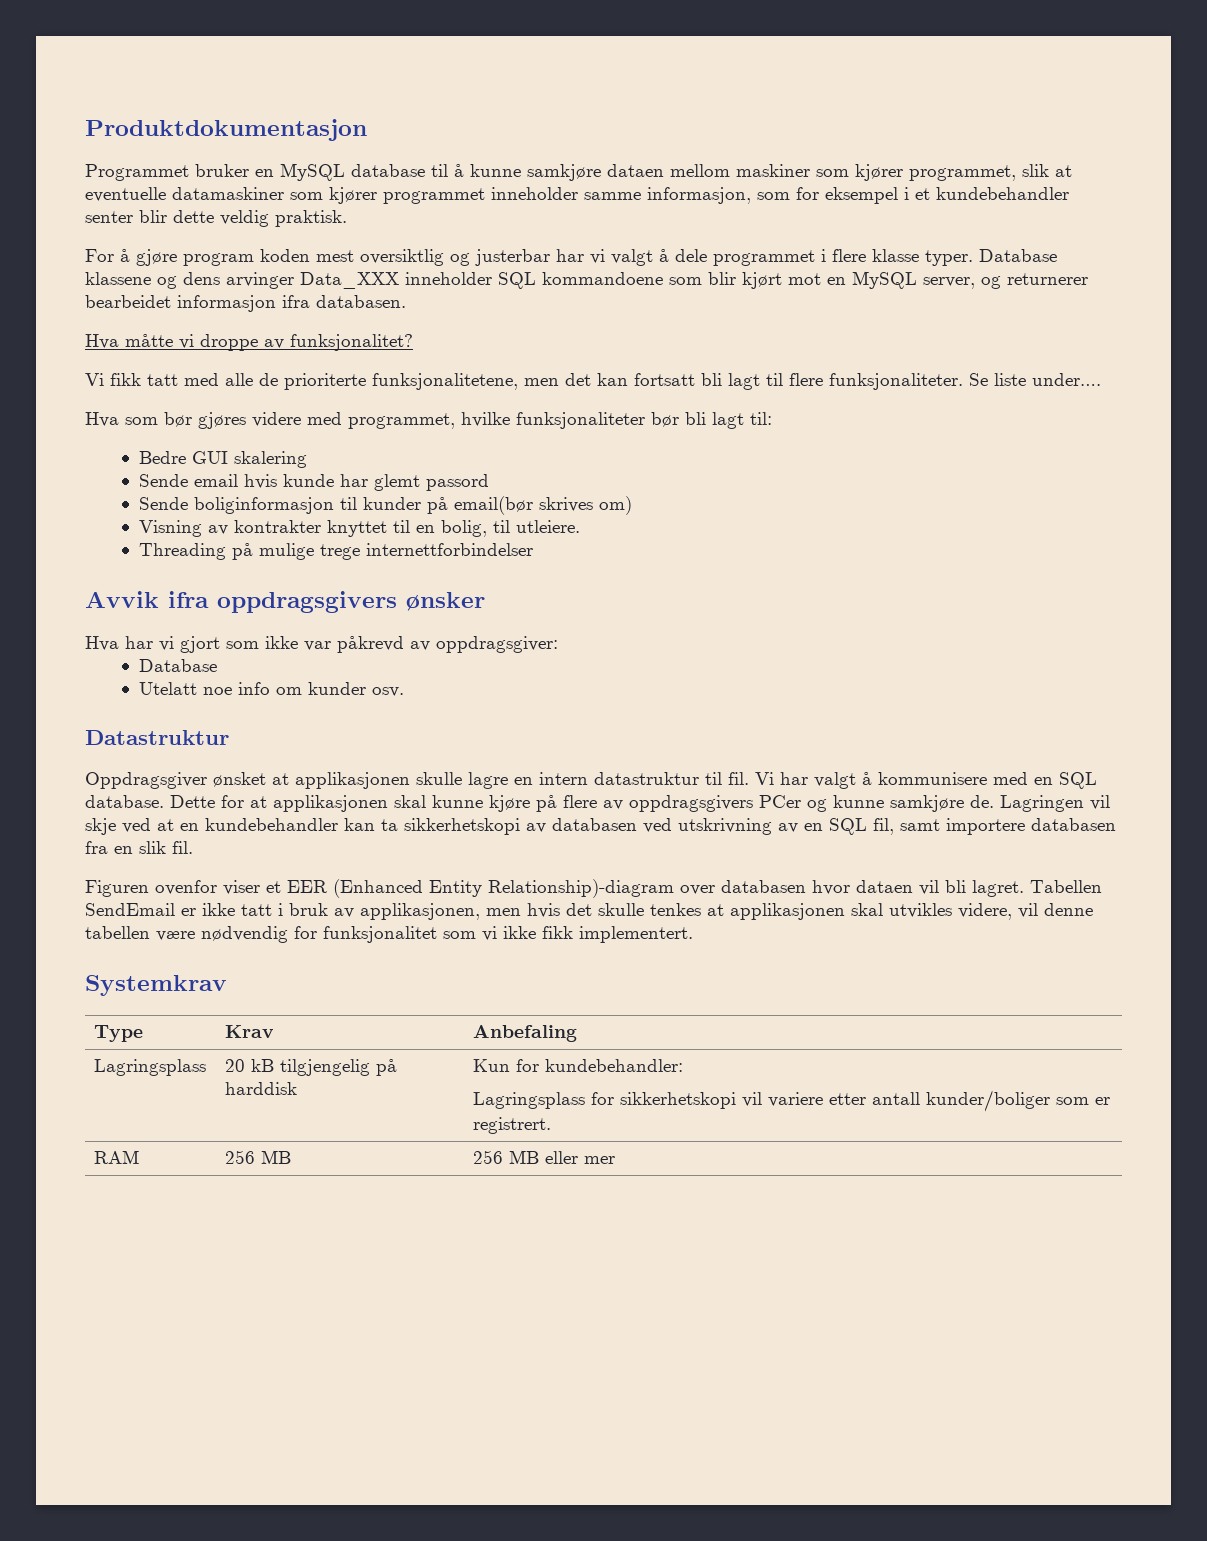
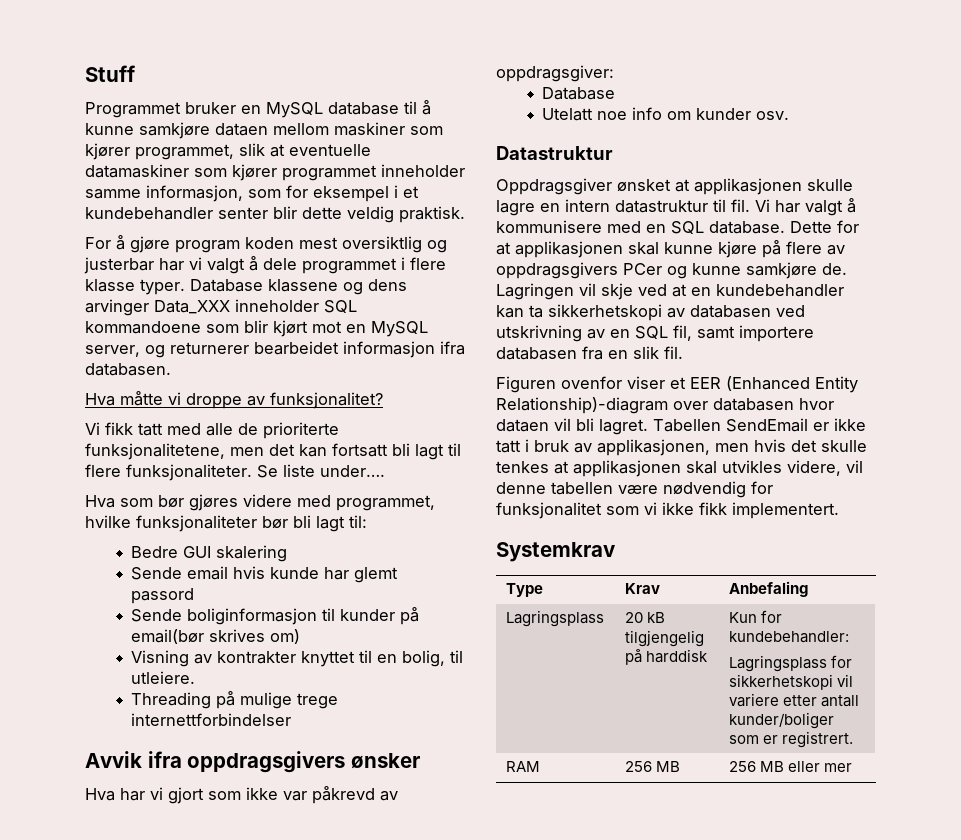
[85,119,367,141] Produktdokumentasjon -> [85,65,135,82] Stuff

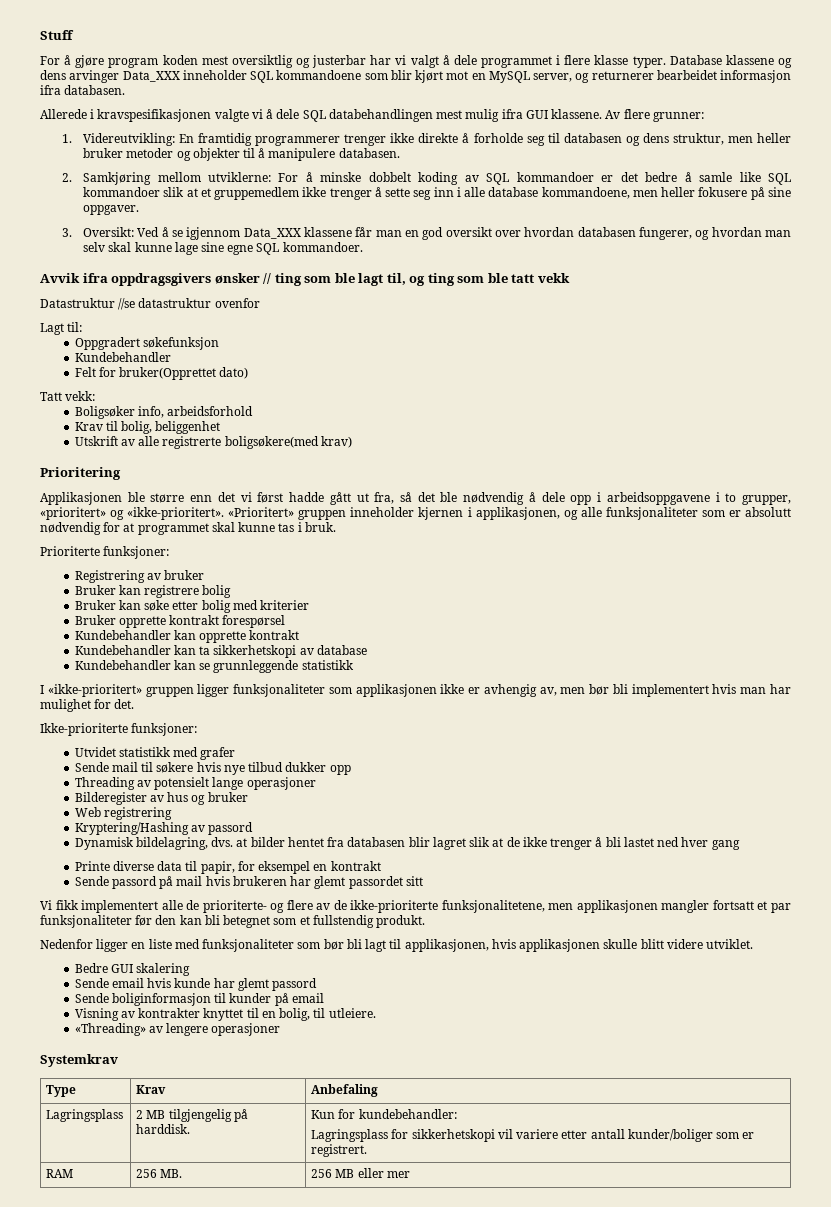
[85,100,431,118] [85,122,443,139] [85,143,371,160] [85,164,465,181] [85,185,419,202] [85,206,465,223] // Programmet bruker en MySQL database til å kunne samkjøre dataen mellom maskiner som kjører programmet, slik at eventuelle datamaskiner som kjører programmet inneholder samme informasjon, som for eksempel i et kundebehandler senter blir dette veldig praktisk. -> (74, 35) none
[85,391,383,409] [85,422,339,439] [85,443,461,460] [85,464,385,481] [85,494,435,511] [85,515,367,532] Hva måtte vi droppe av funksjonalitet? // Vi fikk tatt med alle de prioriterte funksjonalitetene, men det kan fortsatt bli lagt til flere funksjonaliteter. Se liste under…. // Hva som bør gjøres videre med programmet, hvilke funksjonaliteter bør bli lagt til: -> [40,109,704,122] [61,133,791,146] [83,148,400,161] [61,172,791,185] [83,187,792,200] [83,205,140,215] [61,227,792,240] [83,242,363,255] [40,273,570,286] [40,298,260,310] [40,322,83,335] [74,337,219,350] [74,352,171,362] [74,367,249,380] [40,391,96,401] [74,406,254,419] [74,421,221,434] [74,436,352,449] [40,467,121,480] [40,492,792,505] [40,507,791,520] [40,522,336,535] [40,546,170,559] [74,570,205,583] [74,585,232,598] [74,600,310,613] [74,615,286,628] [74,630,300,643] [74,645,367,658] [74,660,354,673] [40,684,791,697] [40,699,135,712] [40,723,198,736] [74,747,236,760] [74,762,351,775] [74,777,316,790] [74,792,248,805] [74,807,172,820] [74,822,254,835] [74,837,740,850] [74,861,381,874] [74,876,423,889] [40,900,791,913] [40,915,426,928] [40,939,754,952] Allerede i kravspesifikasjonen valgte vi å dele SQL databehandlingen mest mulig ifra GUI klassene. Av flere grunner: // 1. Videreutvikling: En framtidig programmerer trenger ikke direkte å forholde seg til databasen og dens struktur, men heller bruker metoder og objekter til å manipulere databasen. // 2. Samkjøring mellom utviklerne: For å minske dobbelt koding av SQL kommandoer er det bedre å samle like SQL kommandoer slik at et gruppemedlem ikke trenger å sette seg inn i alle database kommandoene, men heller fokusere på sine oppgaver. // 3. Oversikt: Ved å se igjennom Data_XXX klassene får man en god oversikt over hvordan databasen fungerer, og hvordan man selv skal kunne lage sine egne SQL kommandoer. // Avvik ifra oppdragsgivers ønsker // ting som ble lagt til, og ting som ble tatt vekk // Datastruktur //se datastruktur ovenfor // Lagt til: // Oppgradert søkefunksjon // Kundebehandler // Felt for bruker(Opprettet dato) // Tatt vekk: // Boligsøker info, arbeidsforhold // Krav til bolig, beliggenhet // Utskrift av alle registrerte boligsøkere(med krav) // Prioritering // Applikasjonen ble større enn det vi først hadde gått ut fra, så det ble nødvendig å dele opp i arbeidsoppgavene i to grupper, «prioritert» og «ikke-prioritert». «Prioritert» gruppen inneholder kjernen i applikasjonen, og alle funksjonaliteter som er absolutt nødvendig for at programmet skal kunne tas i bruk. // Prioriterte funksjoner: // Registrering av bruker // Bruker kan registrere bolig // Bruker kan søke etter bolig med kriterier // Bruker opprette kontrakt forespørsel // Kundebehandler kan opprette kontrakt // Kundebehandler kan ta sikkerhetskopi av database // Kundebehandler kan se grunnleggende statistikk // I «ikke-prioritert» gruppen ligger funksjonaliteter som applikasjonen ikke er avhengig av, men bør bli implementert hvis man har mulighet for det. // Ikke-prioriterte funksjoner: // Utvidet statistikk med grafer // Sende mail til søkere hvis nye tilbud dukker opp // Threading av potensielt lange operasjoner // Bilderegister av hus og bruker // Web registrering // Kryptering/Hashing av passord // Dynamisk bildelagring, dvs. at bilder hentet fra databasen blir lagret slik at de ikke trenger å bli lastet ned hver gang // Printe diverse data til papir, for eksempel en kontrakt // Sende passord på mail hvis brukeren har glemt passordet sitt // Vi fikk implementert alle de prioriterte- og flere av de ikke-prioriterte funksjonalitetene, men applikasjonen mangler fortsatt et par funksjonaliteter før den kan bli betegnet som et fullstendig produkt. // Nedenfor ligger en liste med funksjonaliteter som bør bli lagt til applikasjonen, hvis applikasjonen skulle blitt videre utviklet.
[131,629,301,644] email(bør skrives om) -> [291,993,324,1003] email
[131,691,339,709] [131,713,292,726] [85,751,420,773] [85,786,398,804] [496,65,614,82] [542,87,616,100] [542,107,790,121] [496,146,613,160] [496,178,853,195] [496,198,856,216] [496,220,859,234] [496,240,845,258] [496,262,847,279] [496,283,844,300] [496,304,805,321] [496,325,814,342] [496,346,683,360] [496,376,858,393] [496,397,834,414] [496,418,866,435] [496,439,867,456] [496,460,863,477] [496,481,773,498] [496,502,839,519] Threading på mulige trege internettforbindelser // Avvik ifra oppdragsgivers ønsker // Hva har vi gjort som ikke var påkrevd av oppdragsgiver: // Database // Utelatt noe info om kunder osv. // Datastruktur // Oppdragsgiver ønsket at applikasjonen skulle lagre en intern datastruktur til fil. Vi har valgt å kommunisere med en SQL database. Dette for at applikasjonen skal kunne kjøre på flere av oppdragsgivers PCer og kunne samkjøre de. Lagringen vil skje ved at en kundebehandler kan ta sikkerhetskopi av databasen ved utskrivning av en SQL fil, samt importere databasen fra en slik fil. // Figuren ovenfor viser et EER (Enhanced Entity Relationship)-diagram over databasen hvor dataen vil bli lagret. Tabellen SendEmail er ikke tatt i bruk av applikasjonen, men hvis det skulle tenkes at applikasjonen skal utvikles videre, vil denne tabellen være nødvendig for funksjonalitet som vi ikke fikk implementert. -> [74,1023,281,1036] «Threading» av lengere operasjoner
[625,612,666,623] 20 kB -> [136,1110,166,1119] 2 MB
[646,649,709,663] harddisk -> [136,1124,191,1134] harddisk.
[656,761,681,772] MB -> [160,1169,183,1178] MB.

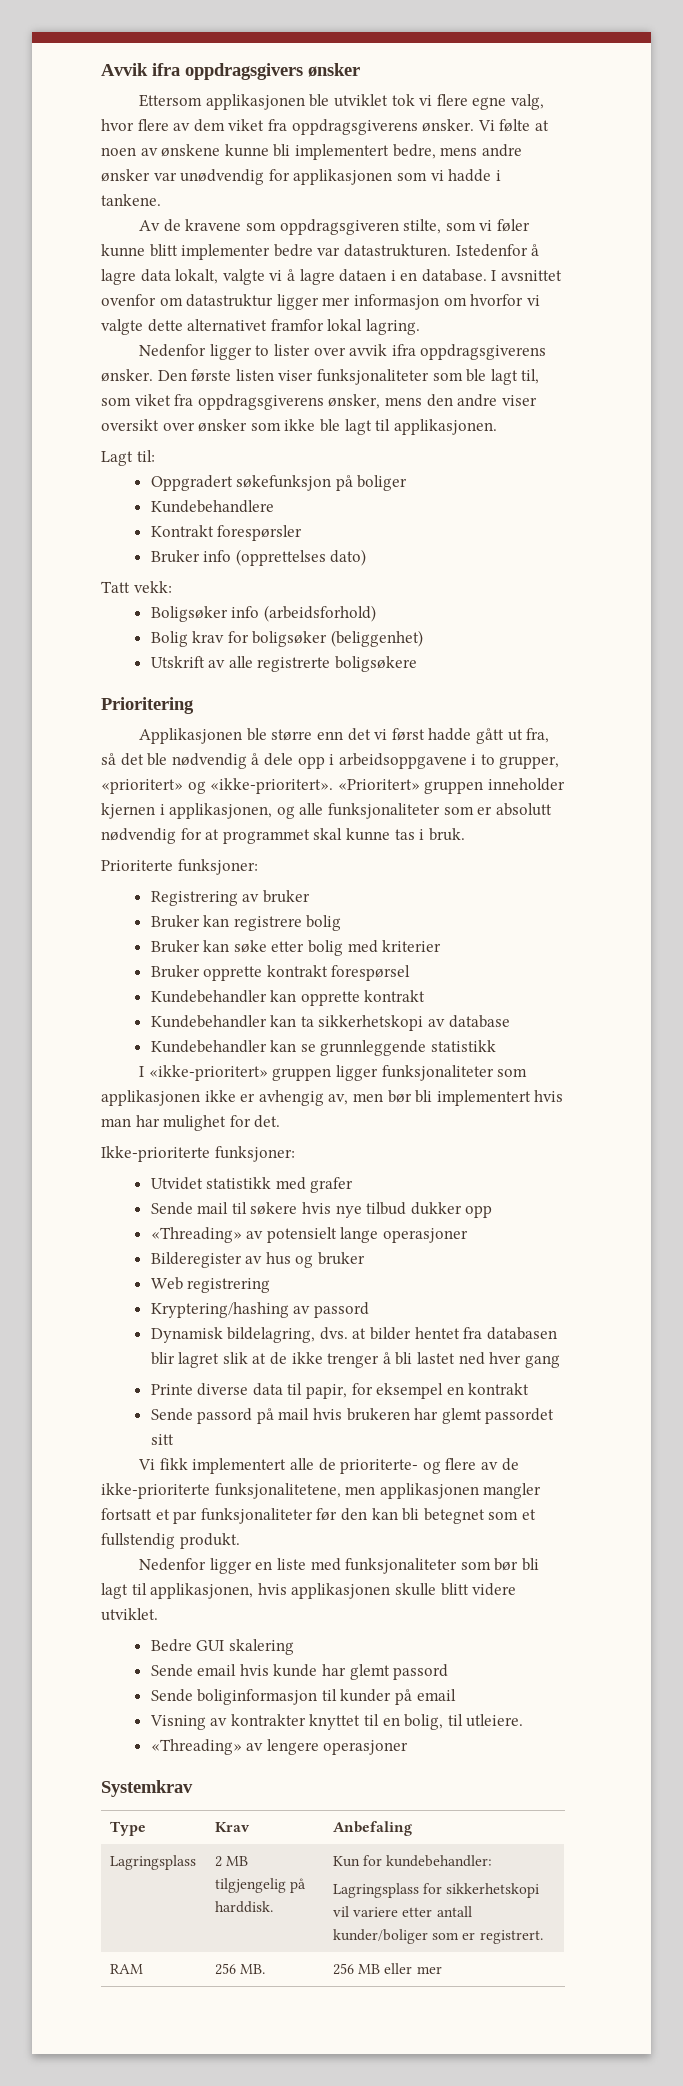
[40,30,74,40] [40,55,792,68] [40,70,791,83] [40,85,126,95] [40,109,704,122] [61,133,791,146] [83,148,400,161] [61,172,791,185] [83,187,792,200] [83,205,140,215] [61,227,792,240] [83,242,363,255] [40,273,570,286] [40,298,260,310] [40,322,83,335] [74,337,219,350] [74,352,171,362] [74,367,249,380] [40,391,96,401] [74,406,254,419] [74,421,221,434] Stuff // For å gjøre program koden mest oversiktlig og justerbar har vi valgt å dele programmet i flere klasse typer. Database klassene og dens arvinger Data_XXX inneholder SQL kommandoene som blir kjørt mot en MySQL server, og returnerer bearbeidet informasjon ifra databasen. // Allerede i kravspesifikasjonen valgte vi å dele SQL databehandlingen mest mulig ifra GUI klassene. Av flere grunner: // 1. Videreutvikling: En framtidig programmerer trenger ikke direkte å forholde seg til databasen og dens struktur, men heller bruker metoder og objekter til å manipulere databasen. // 2. Samkjøring mellom utviklerne: For å minske dobbelt koding av SQL kommandoer er det bedre å samle like SQL kommandoer slik at et gruppemedlem ikke trenger å sette seg inn i alle database kommandoene, men heller fokusere på sine oppgaver. // 3. Oversikt: Ved å se igjennom Data_XXX klassene får man en god oversikt over hvordan databasen fungerer, og hvordan man selv skal kunne lage sine egne SQL kommandoer. // Avvik ifra oppdragsgivers ønsker // ting som ble lagt til, og ting som ble tatt vekk // Datastruktur //se datastruktur ovenfor // Lagt til: // Oppgradert søkefunksjon // Kundebehandler // Felt for bruker(Opprettet dato) // Tatt vekk: // Boligsøker info, arbeidsforhold // Krav til bolig, beliggenhet -> [101,63,360,80] [139,94,545,110] [101,119,549,135] [101,144,522,160] [101,169,501,185] [101,194,161,206] [139,219,531,235] [101,244,540,260] [101,269,563,285] [101,294,540,310] [101,319,420,335] [139,344,547,360] [101,369,540,385] [101,394,537,410] [101,419,497,435] [101,450,155,466] [150,475,408,491] [150,500,274,513] [150,525,303,541] [150,549,367,566] [101,581,172,593] [150,605,376,622] [150,630,424,647] Avvik ifra oppdragsgivers ønsker // Ettersom applikasjonen ble utviklet tok vi flere egne valg, hvor flere av dem viket fra oppdragsgiverens ønsker. Vi følte at noen av ønskene kunne bli implementert bedre, mens andre ønsker var unødvendig for applikasjonen som vi hadde i tankene. // Av de kravene som oppdragsgiveren stilte, som vi føler kunne blitt implementer bedre var datastrukturen. Istedenfor å lagre data lokalt, valgte vi å lagre dataen i en database. I avsnittet ovenfor om datastruktur ligger mer informasjon om hvorfor vi valgte dette alternativet framfor lokal lagring. // Nedenfor ligger to lister over avvik ifra oppdragsgiverens ønsker. Den første listen viser funksjonaliteter som ble lagt til, som viket fra oppdragsgiverens ønsker, mens den andre viser oversikt over ønsker som ikke ble lagt til applikasjonen. // Lagt til: // Oppgradert søkefunksjon på boliger // Kundebehandlere // Kontrakt forespørsler // Bruker info (opprettelses dato) // Tatt vekk: // Boligsøker info (arbeidsforhold) // Bolig krav for boligsøker (beliggenhet)
[224,436,352,449] boligsøkere(med krav) -> [335,656,418,672] boligsøkere
[74,777,135,790] Threading -> [150,1227,242,1243] «Threading»
[74,822,189,835] Kryptering/Hashing -> [150,1302,289,1318] Kryptering/hashing

